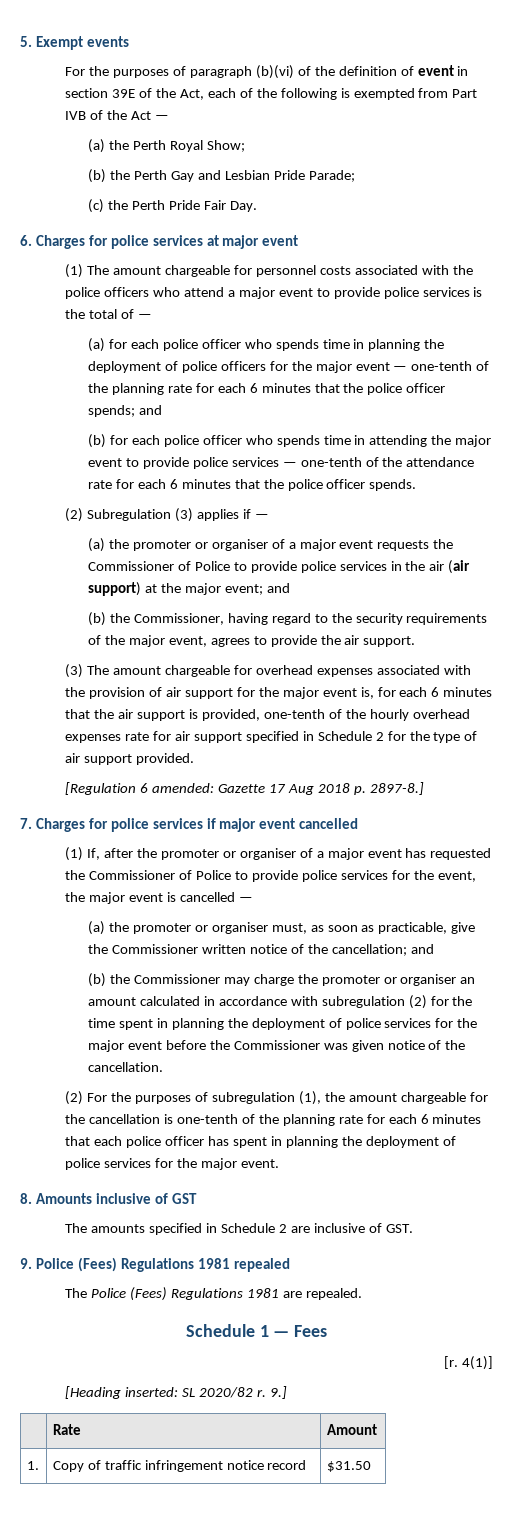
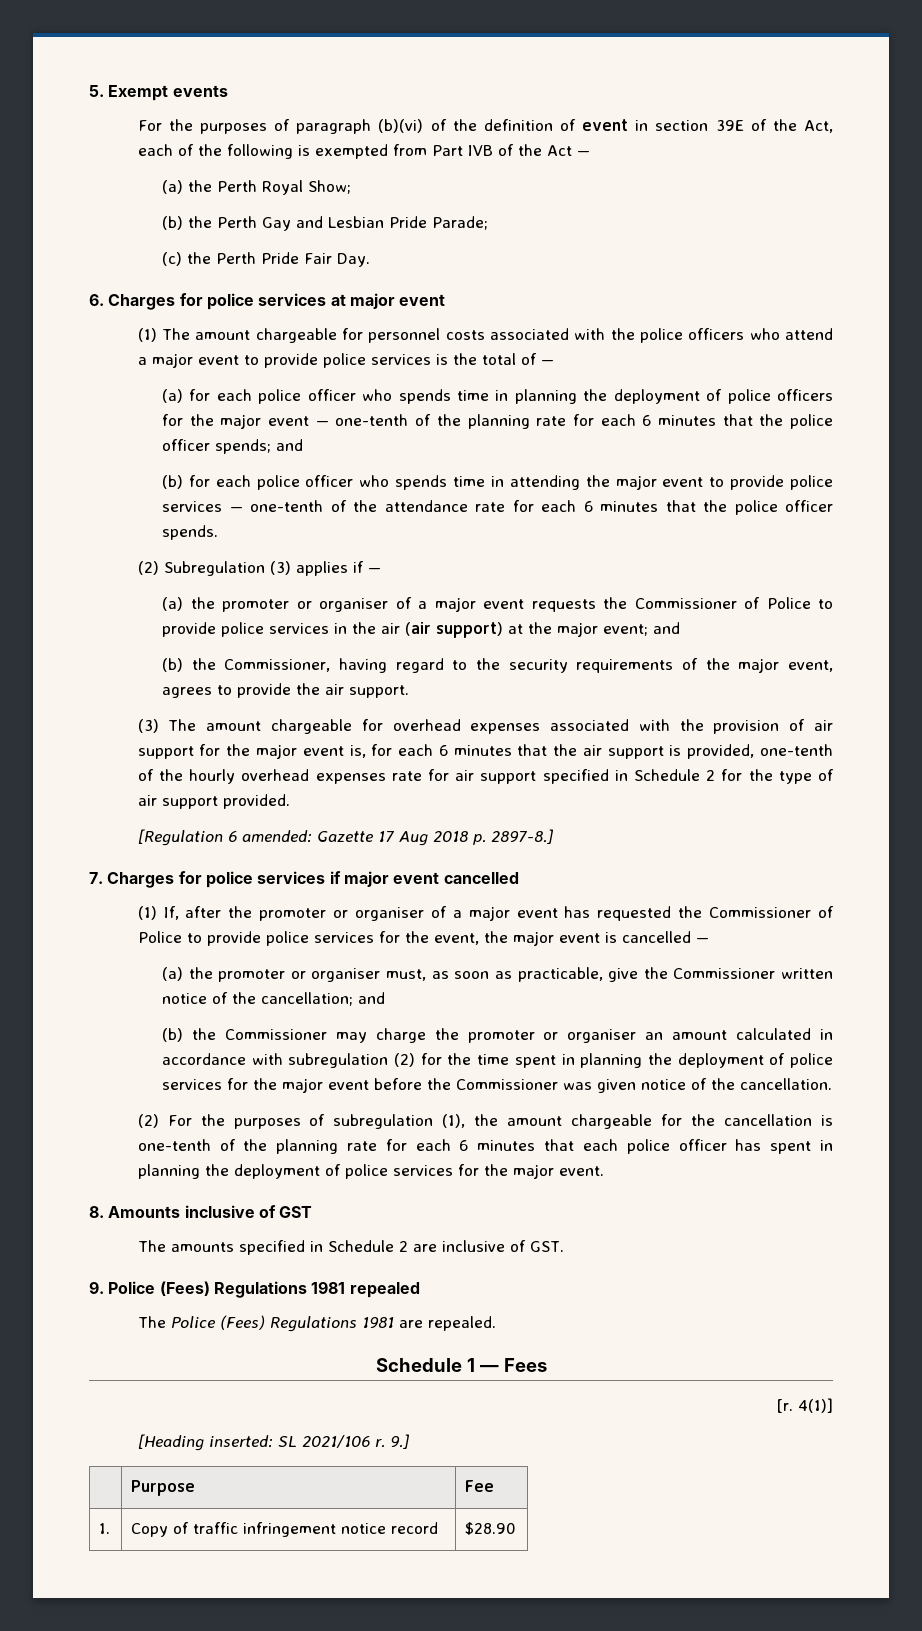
[199,1387,254,1398] 2020/82 -> [301,1435,370,1448] 2021/106
[52,1424,81,1435] [326,1424,377,1435] Rate | Amount -> [131,1480,196,1496] [465,1480,495,1492] Purpose | Fee
[326,1461,371,1472] $31.50 -> [465,1522,517,1535] $28.90

